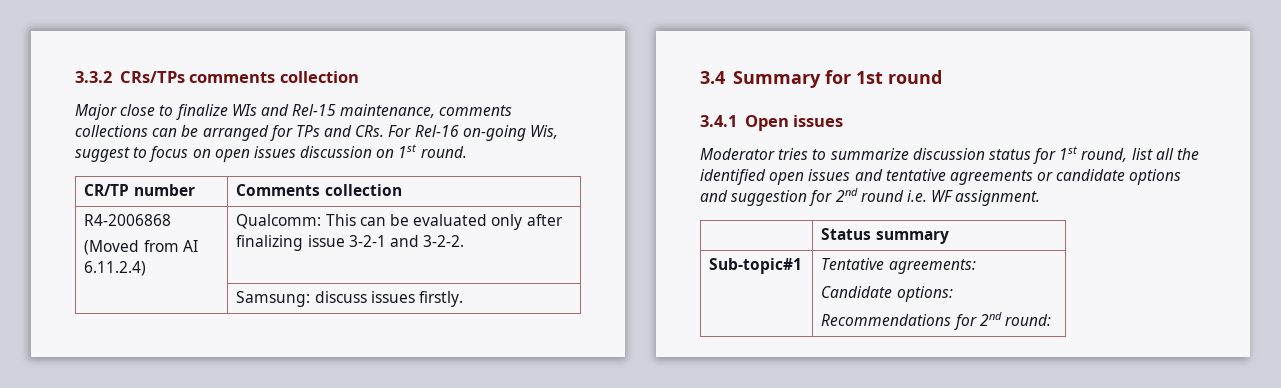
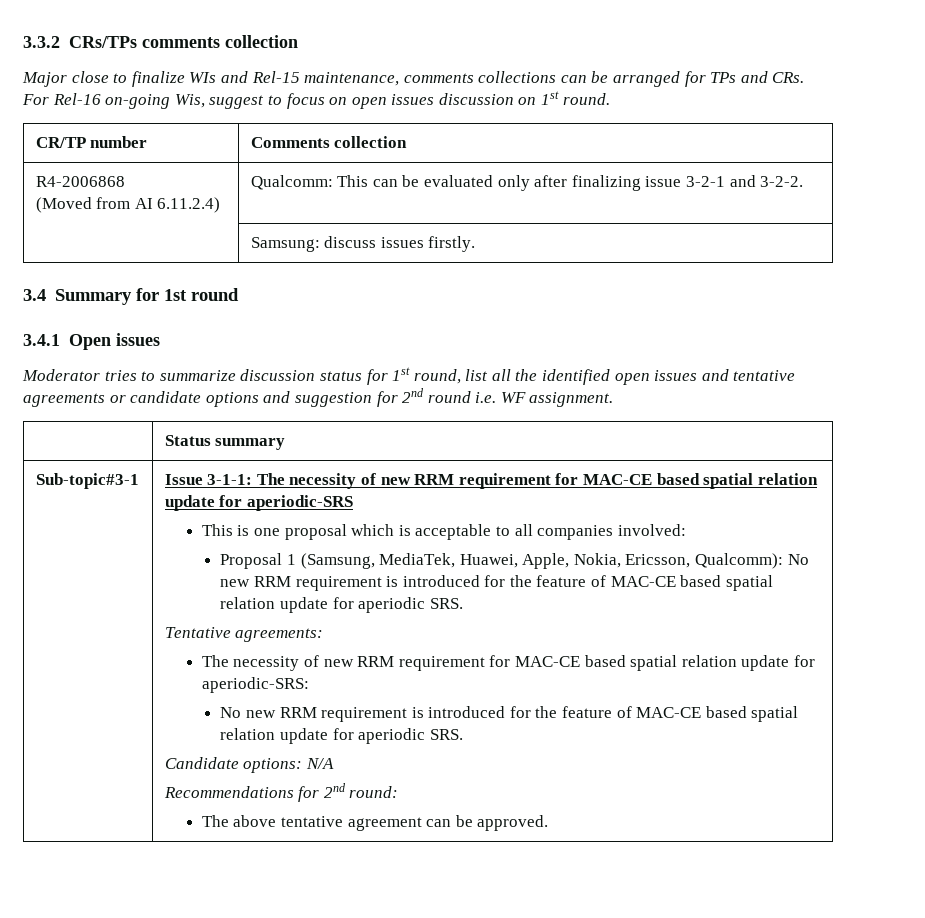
[709,258,803,274] [821,258,976,274] Sub-topic#1 | Tentative agreements: -> [35,473,139,489] [164,473,818,489] [164,495,353,511] [201,524,686,540] [220,553,809,569] [220,575,773,591] [220,597,463,613] [164,627,324,642] [201,655,815,671] [201,677,309,693] [220,706,799,722] [220,728,463,744] Sub-topic#3-1 | Issue 3-1-1: The necessity of new RRM requirement for MAC-CE based spatial relation update for aperiodic-SRS // This is one proposal which is acceptable to all companies involved: // Proposal 1 (Samsung, MediaTek, Huawei, Apple, Nokia, Ericsson, Qualcomm): No new RRM requirement is introduced for the feature of MAC-CE based spatial relation update for aperiodic SRS. // Tentative agreements: // The necessity of new RRM requirement for MAC-CE based spatial relation update for aperiodic-SRS: // No new RRM requirement is introduced for the feature of MAC-CE based spatial relation update for aperiodic SRS.
(953, 294) none -> [305,758,334,769] N/A
(1051, 320) none -> [201,815,549,831] // The above tentative agreement can be approved.

